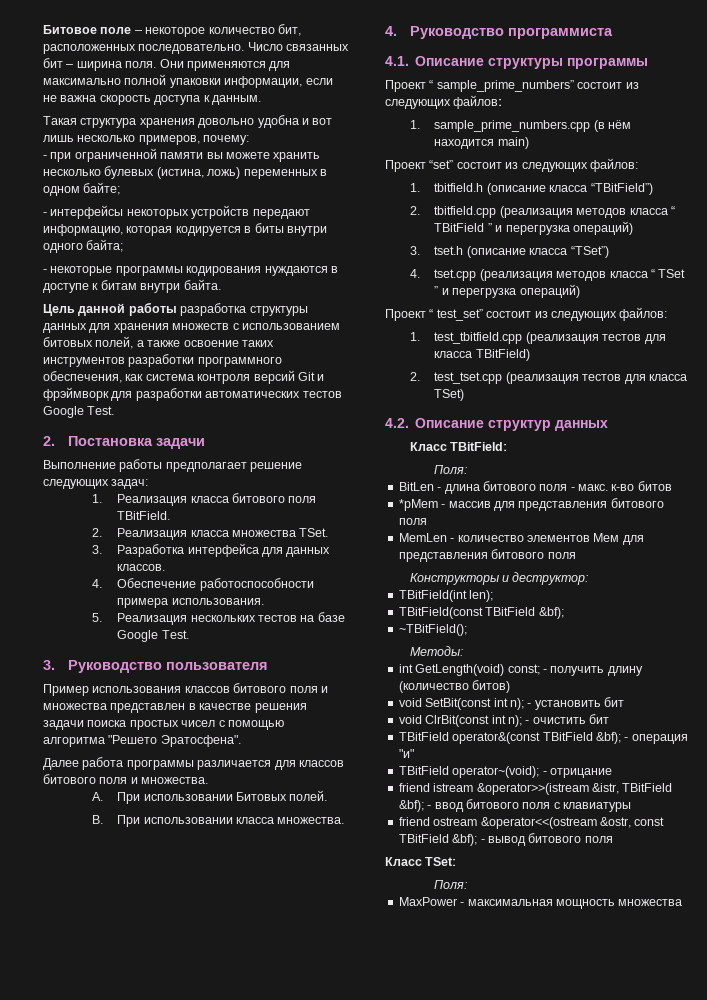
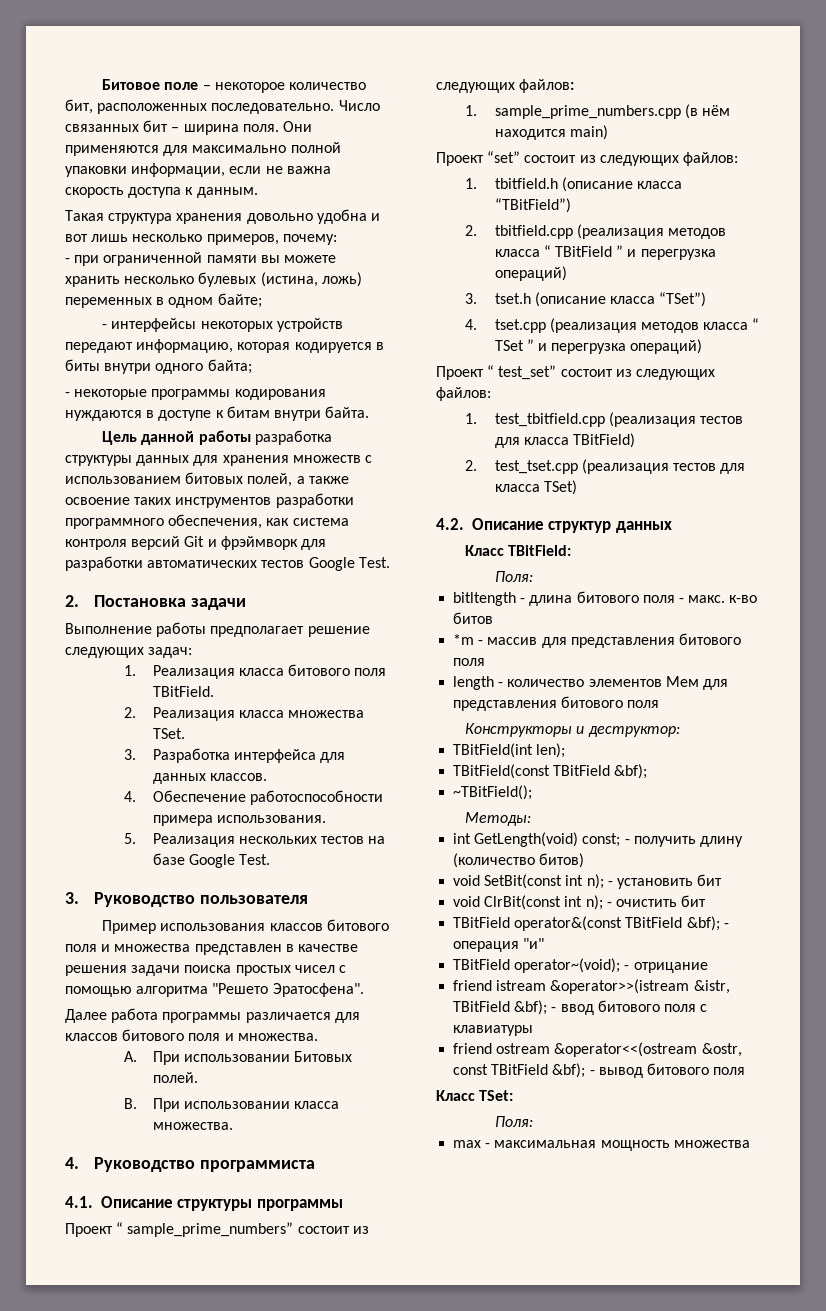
[398,482,434,491] BitLen -> [453,592,517,606] bitltength
[398,499,438,511] *pMem -> [453,634,475,645] *m
[398,533,447,542] MemLen -> [453,676,495,690] length
[398,897,457,906] MaxPower -> [453,1140,482,1148] max

